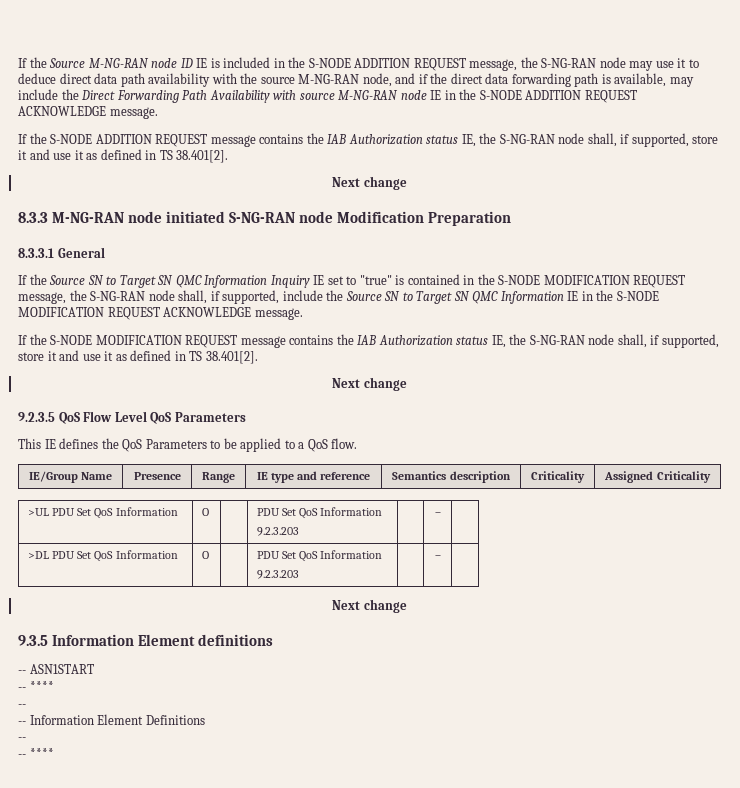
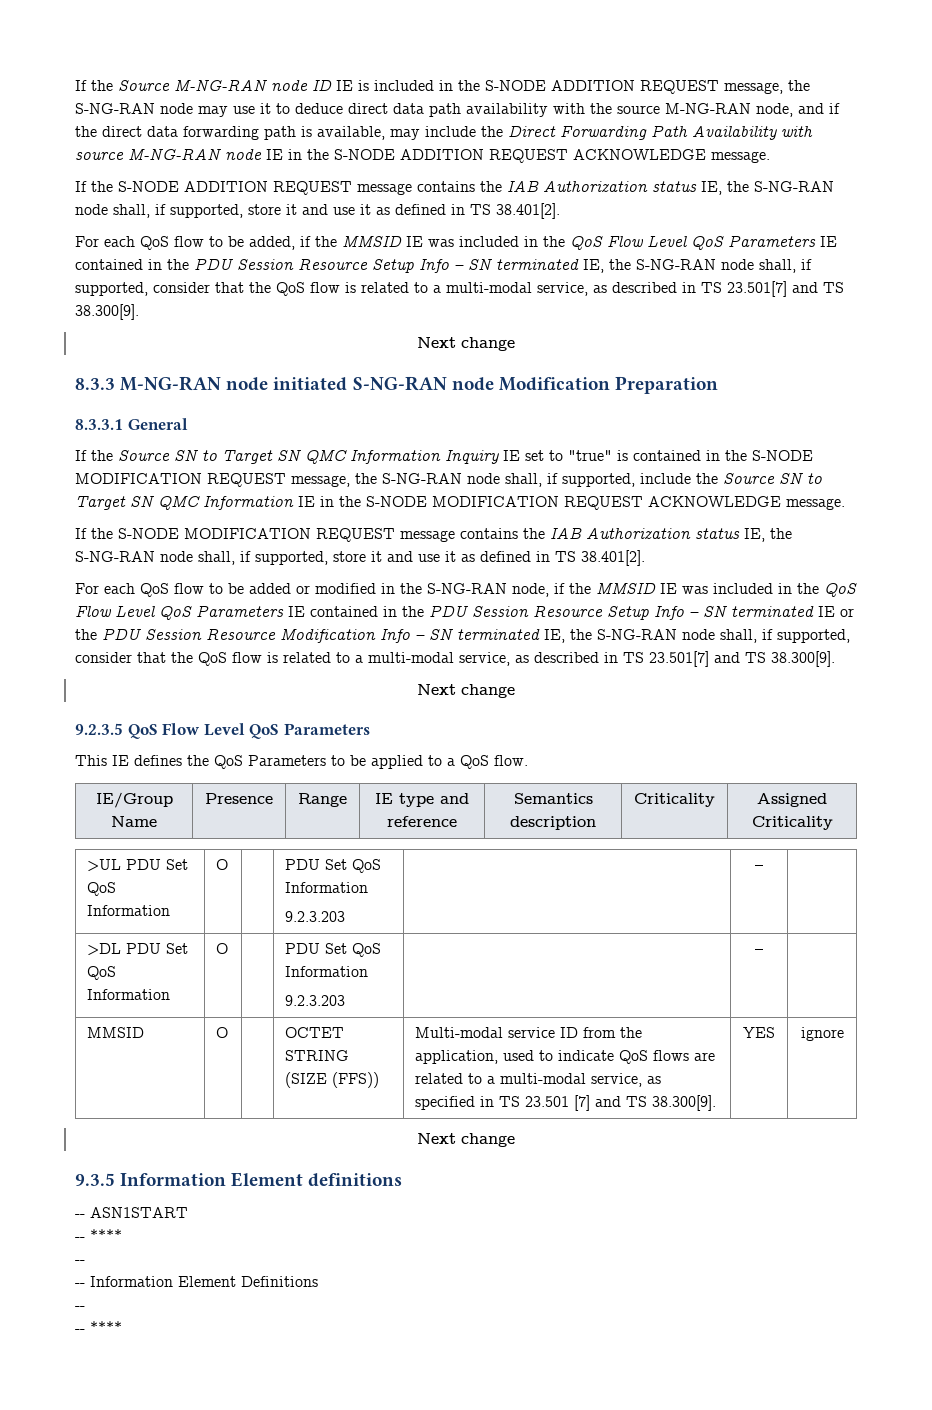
(229, 156) none -> [75,235,837,250] [75,258,812,273] [75,281,844,297] [75,304,139,320] // For each QoS flow to be added, if the MMSID IE was included in the QoS Flow Level QoS Parameters IE contained in the PDU Session Resource Setup Info – SN terminated IE, the S-NG-RAN node shall, if supported, consider that the QoS flow is related to a multi-modal service, as described in TS 23.501[7] and TS 38.300[9].
(258, 357) none -> [75,582,857,597] [75,605,854,620] [75,628,850,643] [75,651,835,667] // For each QoS flow to be added or modified in the S-NG-RAN node, if the MMSID IE was included in the QoS Flow Level QoS Parameters IE contained in the PDU Session Resource Setup Info – SN terminated IE or the PDU Session Resource Modification Info – SN terminated IE, the S-NG-RAN node shall, if supported, consider that the QoS flow is related to a multi-modal service, as described in TS 23.501[7] and TS 38.300[9].
(441, 557) none -> [87,1027,145,1038] [216,1027,229,1038] [285,1027,345,1038] [285,1050,350,1061] [285,1072,380,1088] [415,1027,643,1038] [415,1050,716,1064] [415,1073,662,1087] [415,1095,717,1111] [743,1027,775,1038] [800,1027,844,1041] // MMSID | O | | OCTET STRING (SIZE (FFS)) | Multi-modal service ID from the application, used to indicate QoS flows are related to a multi-modal service, as specified in TS 23.501 [7] and TS 38.300[9]. | YES | ignore

